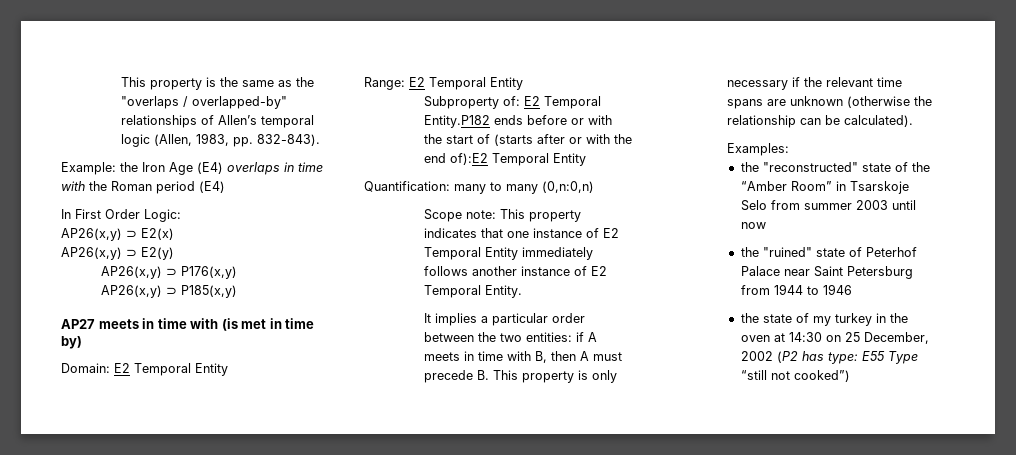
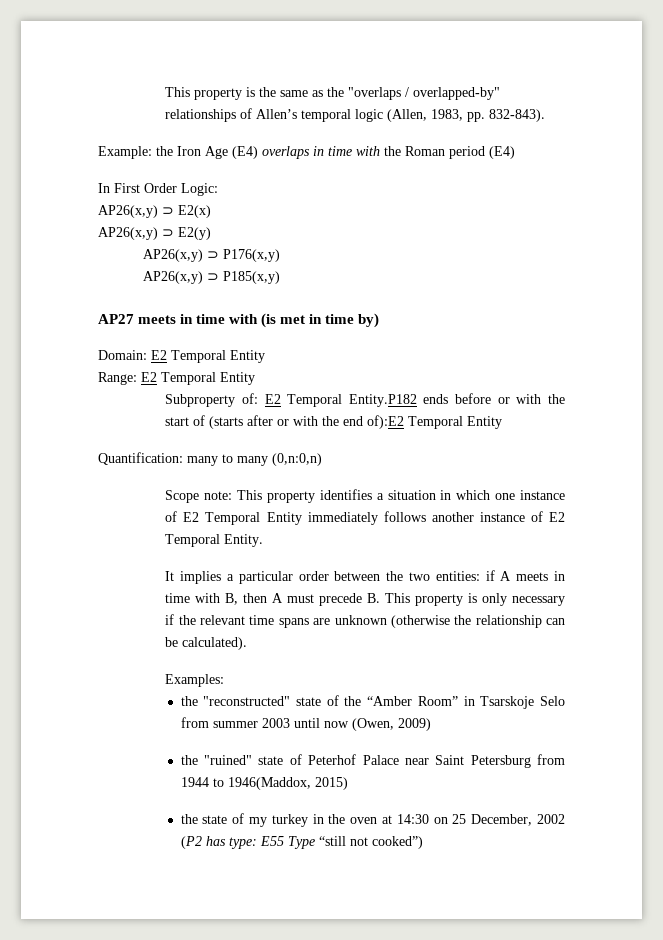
[423,228,503,238] indicates that -> [319,489,491,500] identifies a situation in which
(766, 225) none -> [351,718,431,731] (Owen, 2009)
[822,284,852,295] 1946 -> [227,777,348,790] 1946(Maddox, 2015)

